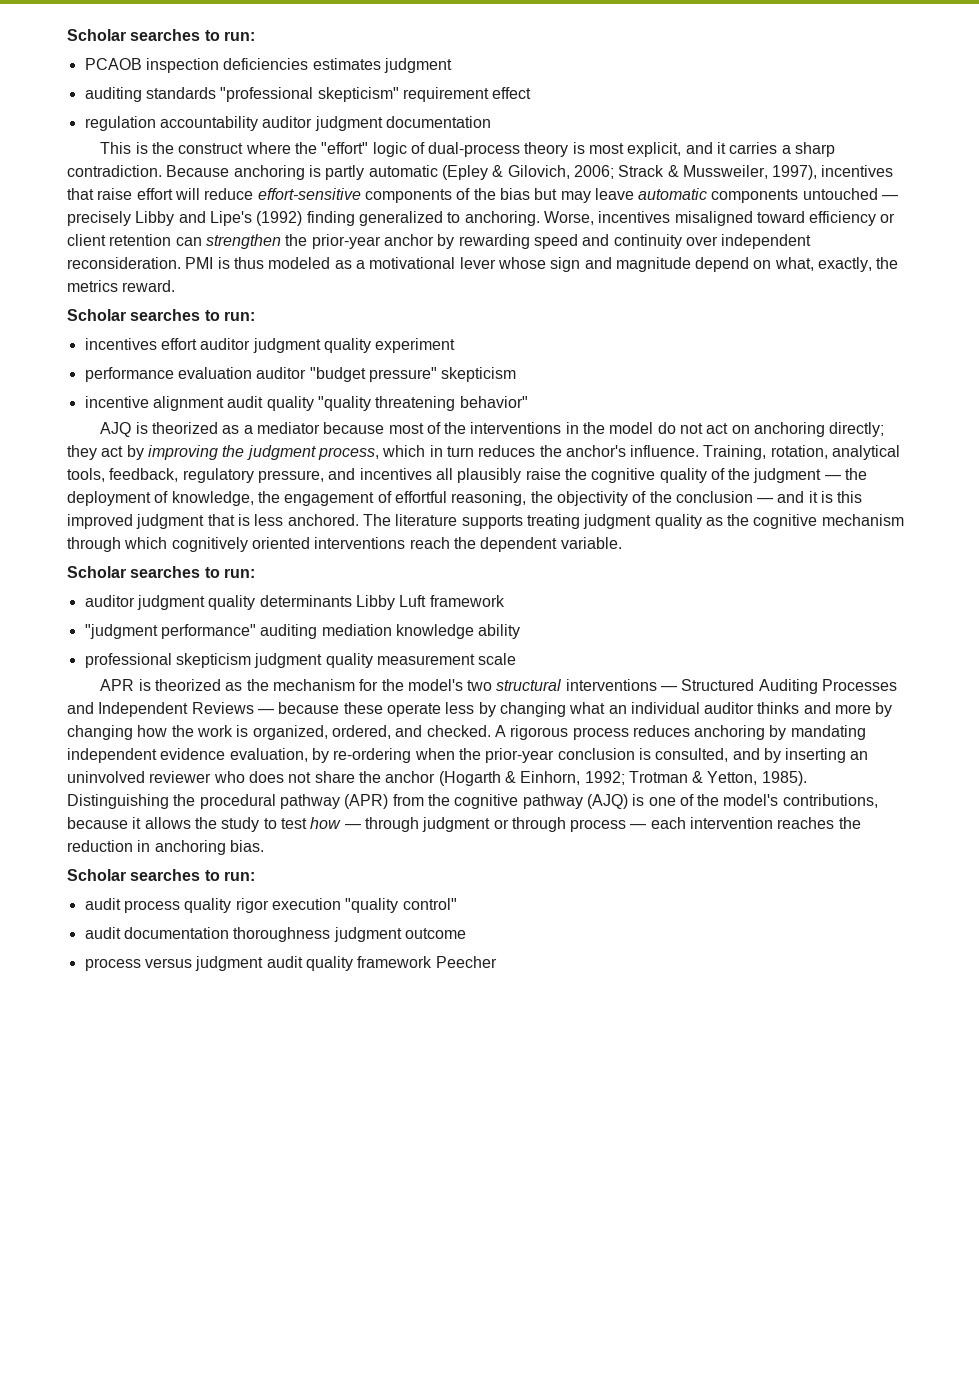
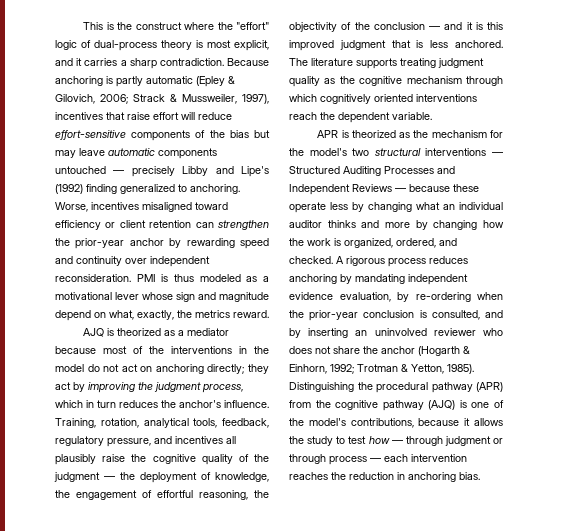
[67,29,255,41] [84,58,452,73] [84,87,532,102] [84,116,491,131] Scholar searches to run: // PCAOB inspection deficiencies estimates judgment // auditing standards "professional skepticism" requirement effect // regulation accountability auditor judgment documentation // -> (83, 26) none
[67,309,255,321] [84,338,456,353] [84,367,517,382] [84,396,528,411] // Scholar searches to run: // incentives effort auditor judgment quality experiment // performance evaluation auditor "budget pressure" skepticism // incentive alignment audit quality "quality threatening behavior" -> (269, 314) none
[67,566,255,578] [84,595,505,610] [84,624,521,639] [84,653,517,668] // Scholar searches to run: // auditor judgment quality determinants Libby Luft framework // "judgment performance" auditing mediation knowledge ability // professional skepticism judgment quality measurement scale -> (432, 116) none
[67,869,255,881] [84,898,457,913] [84,927,466,942] [84,956,497,971] // Scholar searches to run: // audit process quality rigor execution "quality control" // audit documentation thoroughness judgment outcome // process versus judgment audit quality framework Peecher -> (480, 476) none

